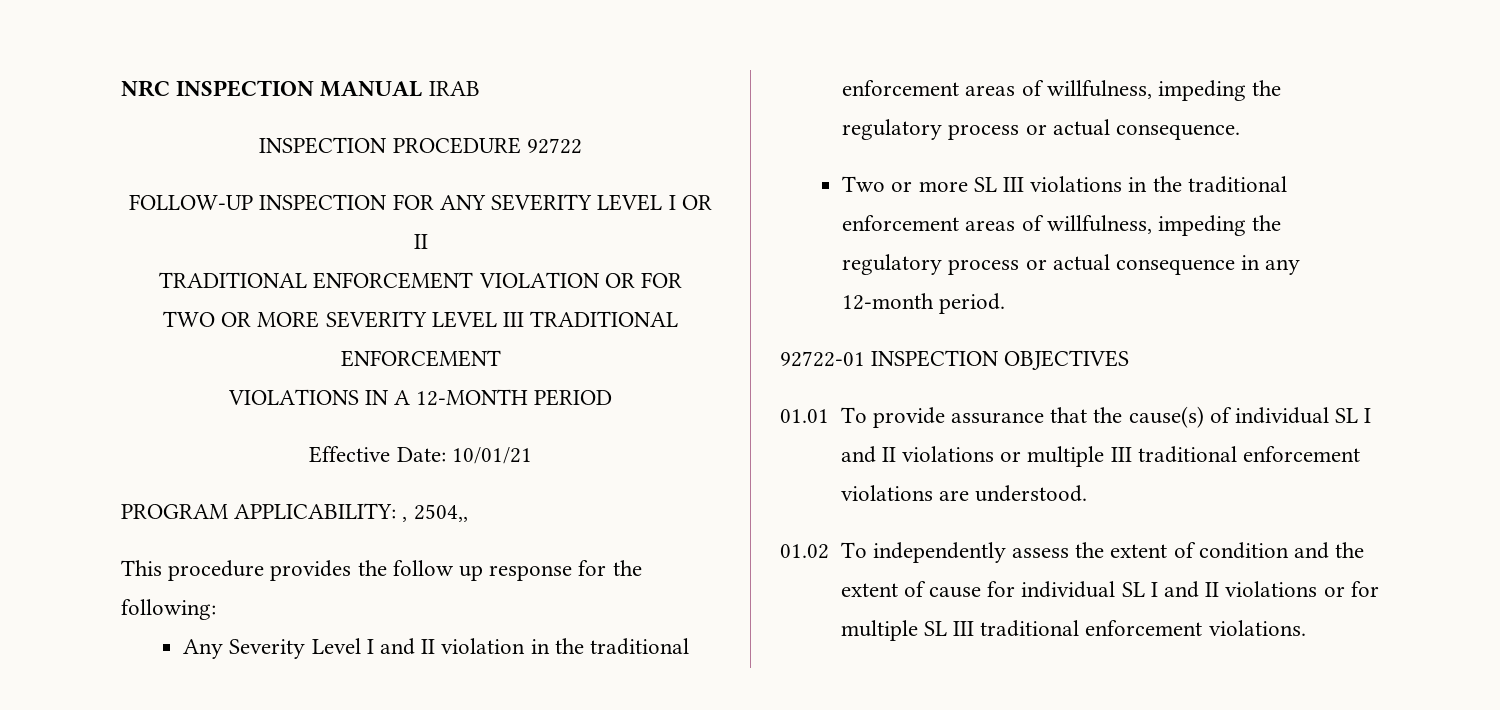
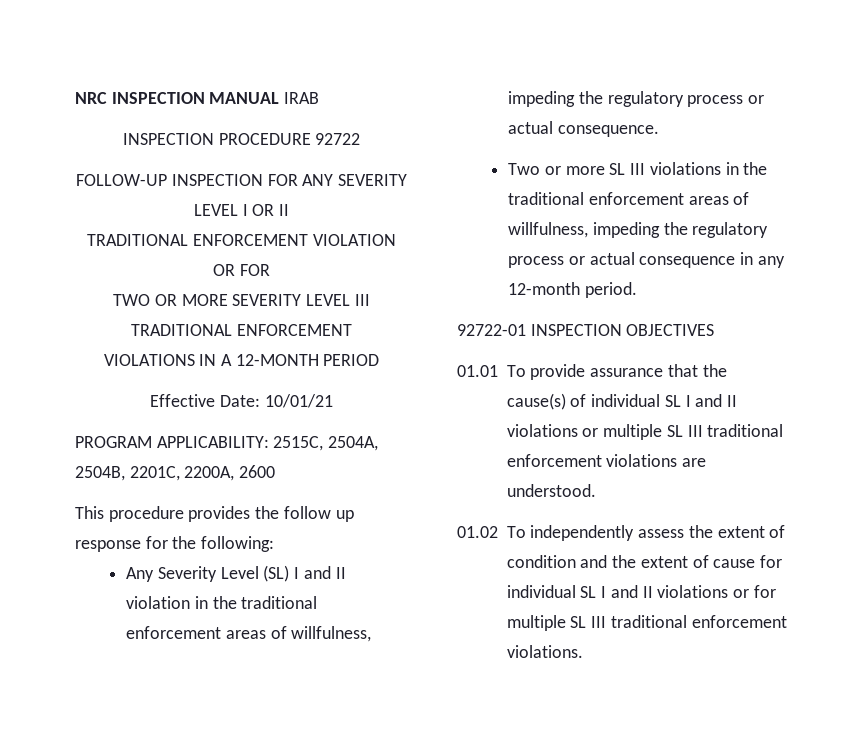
[402,504,468,522] , 2504,, -> [273,436,379,451] [75,465,276,481] 2515C, 2504A, 2504B, 2201C, 2200A, 2600
(361, 646) none -> [263,565,290,582] (SL)
(1105, 456) none -> [666,425,683,437] SL

